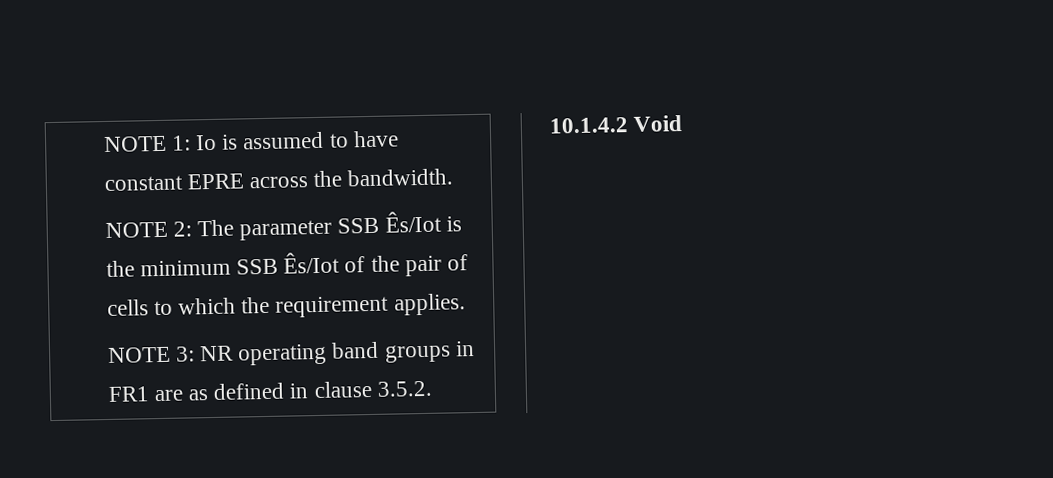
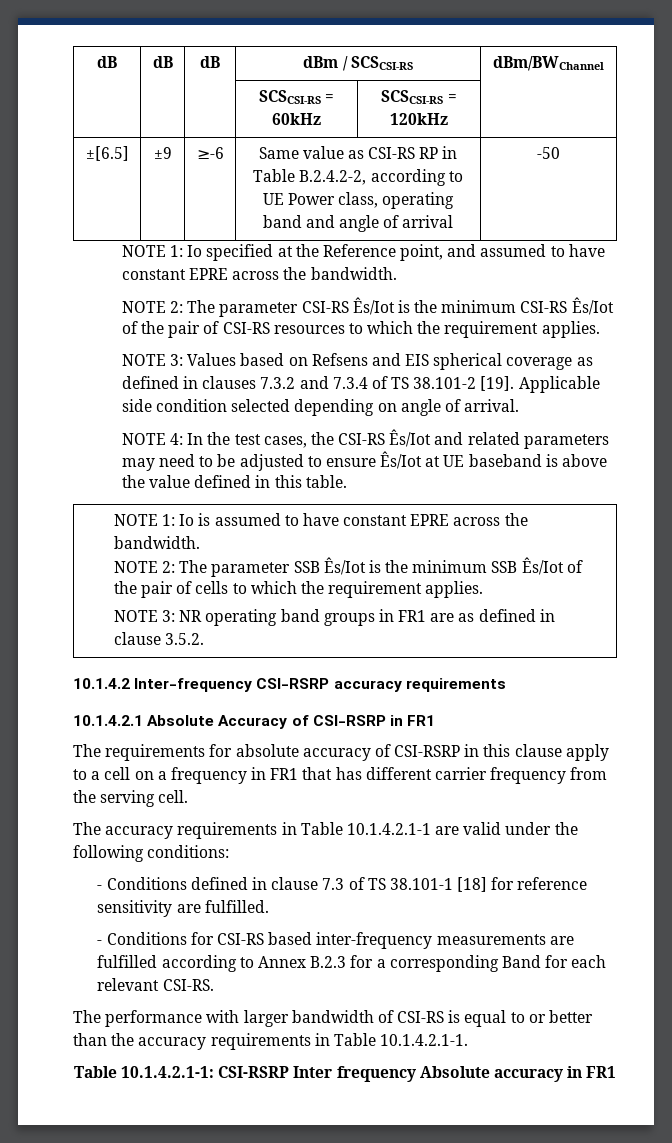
(102, 144) none -> [97,56,117,68] [152,56,173,68] [200,56,220,68] [303,56,413,71] [493,56,604,71] [258,90,335,104] [272,113,321,125] [381,90,457,104] [390,113,448,125] [85,146,129,161] [153,147,172,159] [196,147,224,159] [258,146,458,159] [253,169,463,186] [262,192,455,209] [262,215,454,232] [537,147,560,159] [121,244,605,261] [121,267,397,280] [121,297,614,317] [121,321,600,338] [121,353,593,370] [121,376,600,393] [121,399,520,416] [121,429,609,449] [121,451,608,471] [121,475,347,488] dB | dB | dB | dBm / SCSCSI-RS | dBm/BWChannel // | | | SCSCSI-RS = 60kHz | SCSCSI-RS = 120kHz | // ±[6.5] | ±9 | ≥-6 | Same value as CSI-RS RP in Table B.2.4.2-2, according to UE Power class, operating band and angle of arrival | -50 // NOTE 1: Io specified at the Reference point, and assumed to have constant EPRE across the bandwidth. // NOTE 2: The parameter CSI-RS Ês/Iot is the minimum CSI-RS Ês/Iot of the pair of CSI-RS resources to which the requirement applies. // NOTE 3: Values based on Refsens and EIS spherical coverage as defined in clauses 7.3.2 and 7.3.4 of TS 38.101-2 [19]. Applicable side condition selected depending on angle of arrival. // NOTE 4: In the test cases, the CSI-RS Ês/Iot and related parameters may need to be adjusted to ensure Ês/Iot at UE baseband is above the value defined in this table. //
[633,115,683,132] Void -> [134,678,506,692] [73,715,436,729] [73,744,609,761] [73,767,608,784] [73,790,189,807] [73,822,578,839] [73,845,230,862] [97,877,588,892] [97,900,269,917] [97,932,574,949] [97,955,607,972] [97,978,214,991] [73,1010,594,1027] [73,1033,469,1050] [73,1066,617,1082] Inter-frequency CSI-RSRP accuracy requirements // 10.1.4.2.1 Absolute Accuracy of CSI-RSRP in FR1 // The requirements for absolute accuracy of CSI-RSRP in this clause apply to a cell on a frequency in FR1 that has different carrier frequency from the serving cell. // The accuracy requirements in Table 10.1.4.2.1-1 are valid under the following conditions: // - Conditions defined in clause 7.3 of TS 38.101-1 [18] for reference sensitivity are fulfilled. // - Conditions for CSI-RS based inter-frequency measurements are fulfilled according to Annex B.2.3 for a corresponding Band for each relevant CSI-RS. // The performance with larger bandwidth of CSI-RS is equal to or better than the accuracy requirements in Table 10.1.4.2.1-1. // Table 10.1.4.2.1-1: CSI-RSRP Inter frequency Absolute accuracy in FR1

